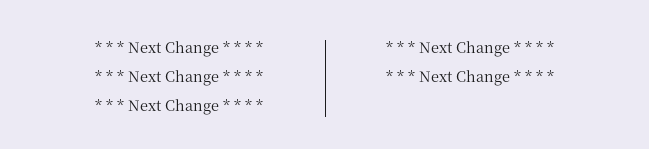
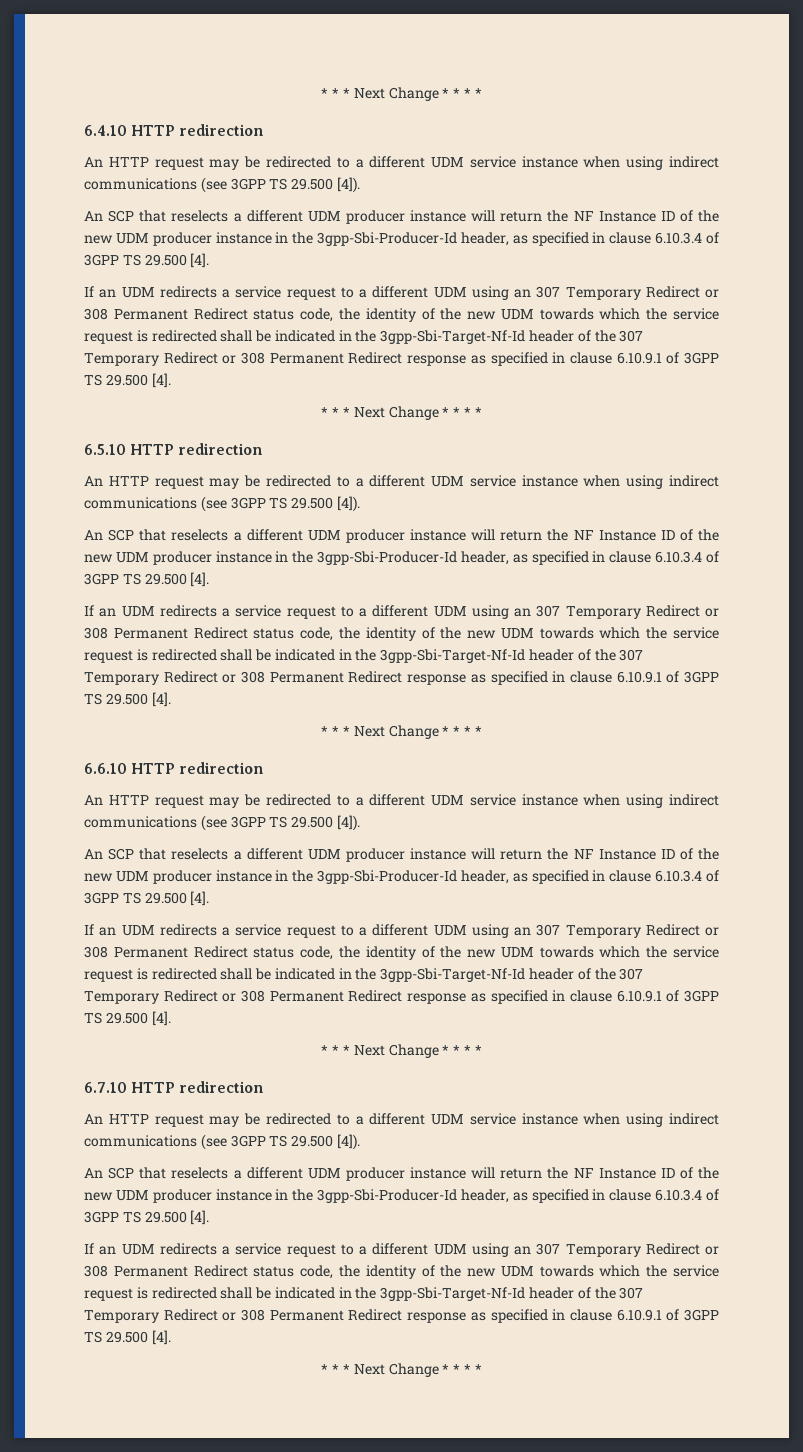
[95,41,263,57] [95,70,263,86] [95,99,263,115] [386,41,554,57] [386,70,554,86] * * * Next Change * * * * // * * * Next Change * * * * // * * * Next Change * * * * // * * * Next Change * * * * // * * * Next Change * * * * -> [321,87,482,101] [84,124,264,136] [84,156,719,170] [84,177,360,193] [84,210,719,224] [84,232,719,246] [84,253,210,268] [84,286,719,300] [84,308,719,322] [84,330,644,344] [84,352,719,366] [84,373,171,388] [321,406,482,420] [84,443,263,455] [84,475,719,489] [84,496,360,512] [84,529,719,543] [84,551,719,565] [84,572,210,587] [84,605,719,619] [84,627,719,641] [84,649,644,663] [84,671,719,685] [84,692,171,707] [321,725,482,739] [84,762,264,774] [84,794,719,808] [84,815,360,831] [84,848,719,862] [84,870,719,884] [84,891,210,906] [84,924,719,938] [84,946,719,960] [84,968,644,982] [84,990,719,1004] [84,1011,171,1026] [321,1044,482,1058] [84,1081,264,1093] [84,1113,719,1127] [84,1134,360,1150] [84,1167,719,1181] [84,1189,719,1203] [84,1210,210,1225] [84,1243,719,1257] [84,1265,719,1279] [84,1287,644,1301] [84,1309,719,1323] [84,1330,171,1345] [321,1363,482,1377] * * * Next Change * * * * // 6.4.10 HTTP redirection // An HTTP request may be redirected to a different UDM service instance when using indirect communications (see 3GPP TS 29.500 [4]). // An SCP that reselects a different UDM producer instance will return the NF Instance ID of the new UDM producer instance in the 3gpp-Sbi-Producer-Id header, as specified in clause 6.10.3.4 of 3GPP TS 29.500 [4]. // If an UDM redirects a service request to a different UDM using an 307 Temporary Redirect or 308 Permanent Redirect status code, the identity of the new UDM towards which the service request is redirected shall be indicated in the 3gpp-Sbi-Target-Nf-Id header of the 307 Temporary Redirect or 308 Permanent Redirect response as specified in clause 6.10.9.1 of 3GPP TS 29.500 [4]. // * * * Next Change * * * * // 6.5.10 HTTP redirection // An HTTP request may be redirected to a different UDM service instance when using indirect communications (see 3GPP TS 29.500 [4]). // An SCP that reselects a different UDM producer instance will return the NF Instance ID of the new UDM producer instance in the 3gpp-Sbi-Producer-Id header, as specified in clause 6.10.3.4 of 3GPP TS 29.500 [4]. // If an UDM redirects a service request to a different UDM using an 307 Temporary Redirect or 308 Permanent Redirect status code, the identity of the new UDM towards which the service request is redirected shall be indicated in the 3gpp-Sbi-Target-Nf-Id header of the 307 Temporary Redirect or 308 Permanent Redirect response as specified in clause 6.10.9.1 of 3GPP TS 29.500 [4]. // * * * Next Change * * * * // 6.6.10 HTTP redirection // An HTTP request may be redirected to a different UDM service instance when using indirect communications (see 3GPP TS 29.500 [4]). // An SCP that reselects a different UDM producer instance will return the NF Instance ID of the new UDM producer instance in the 3gpp-Sbi-Producer-Id header, as specified in clause 6.10.3.4 of 3GPP TS 29.500 [4]. // If an UDM redirects a service request to a different UDM using an 307 Temporary Redirect or 308 Permanent Redirect status code, the identity of the new UDM towards which the service request is redirected shall be indicated in the 3gpp-Sbi-Target-Nf-Id header of the 307 Temporary Redirect or 308 Permanent Redirect response as specified in clause 6.10.9.1 of 3GPP TS 29.500 [4]. // * * * Next Change * * * * // 6.7.10 HTTP redirection // An HTTP request may be redirected to a different UDM service instance when using indirect communications (see 3GPP TS 29.500 [4]). // An SCP that reselects a different UDM producer instance will return the NF Instance ID of the new UDM producer instance in the 3gpp-Sbi-Producer-Id header, as specified in clause 6.10.3.4 of 3GPP TS 29.500 [4]. // If an UDM redirects a service request to a different UDM using an 307 Temporary Redirect or 308 Permanent Redirect status code, the identity of the new UDM towards which the service request is redirected shall be indicated in the 3gpp-Sbi-Target-Nf-Id header of the 307 Temporary Redirect or 308 Permanent Redirect response as specified in clause 6.10.9.1 of 3GPP TS 29.500 [4]. // * * * Next Change * * * *

